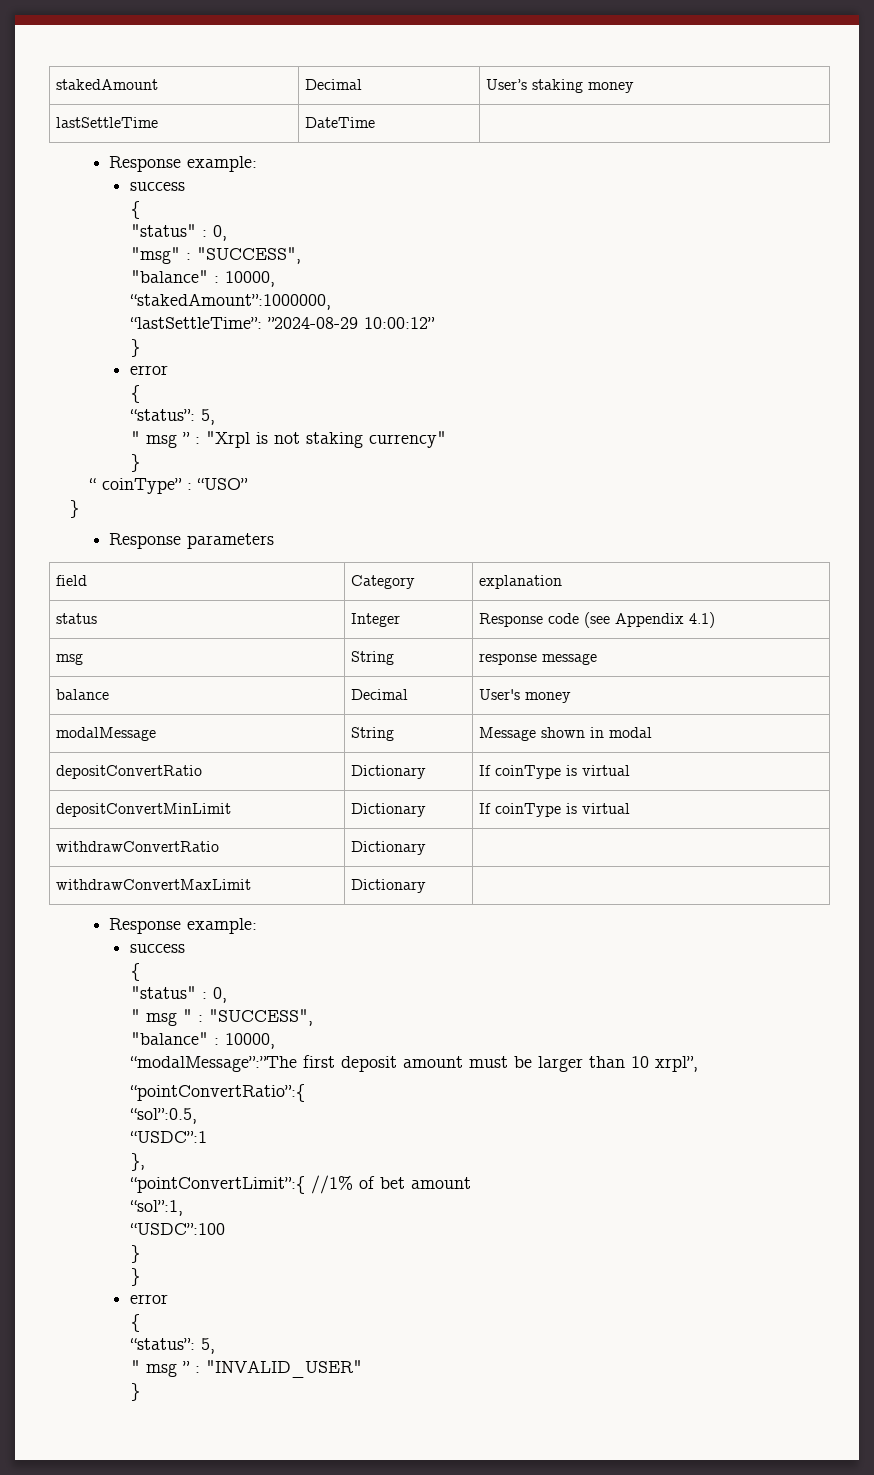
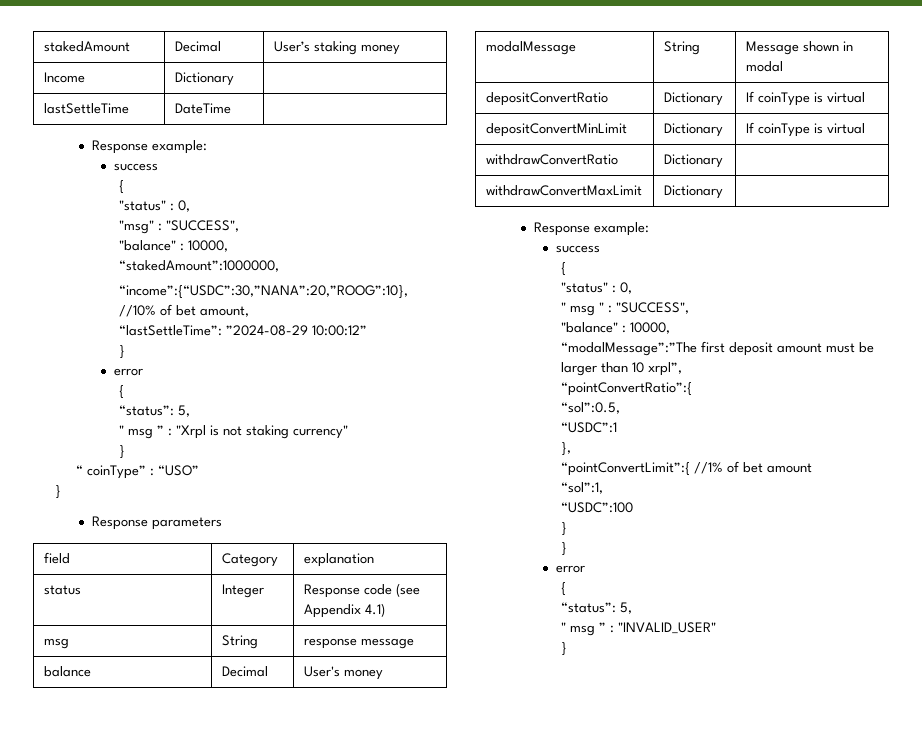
(635, 87) none -> [43,72,85,83] [174,72,234,86] // Income | Dictionary |
(332, 301) none -> [119,285,409,299] [119,304,250,317] // “income”:{“USDC”:30,”NANA”:20,”ROOG”:10}, //10% of bet amount,

